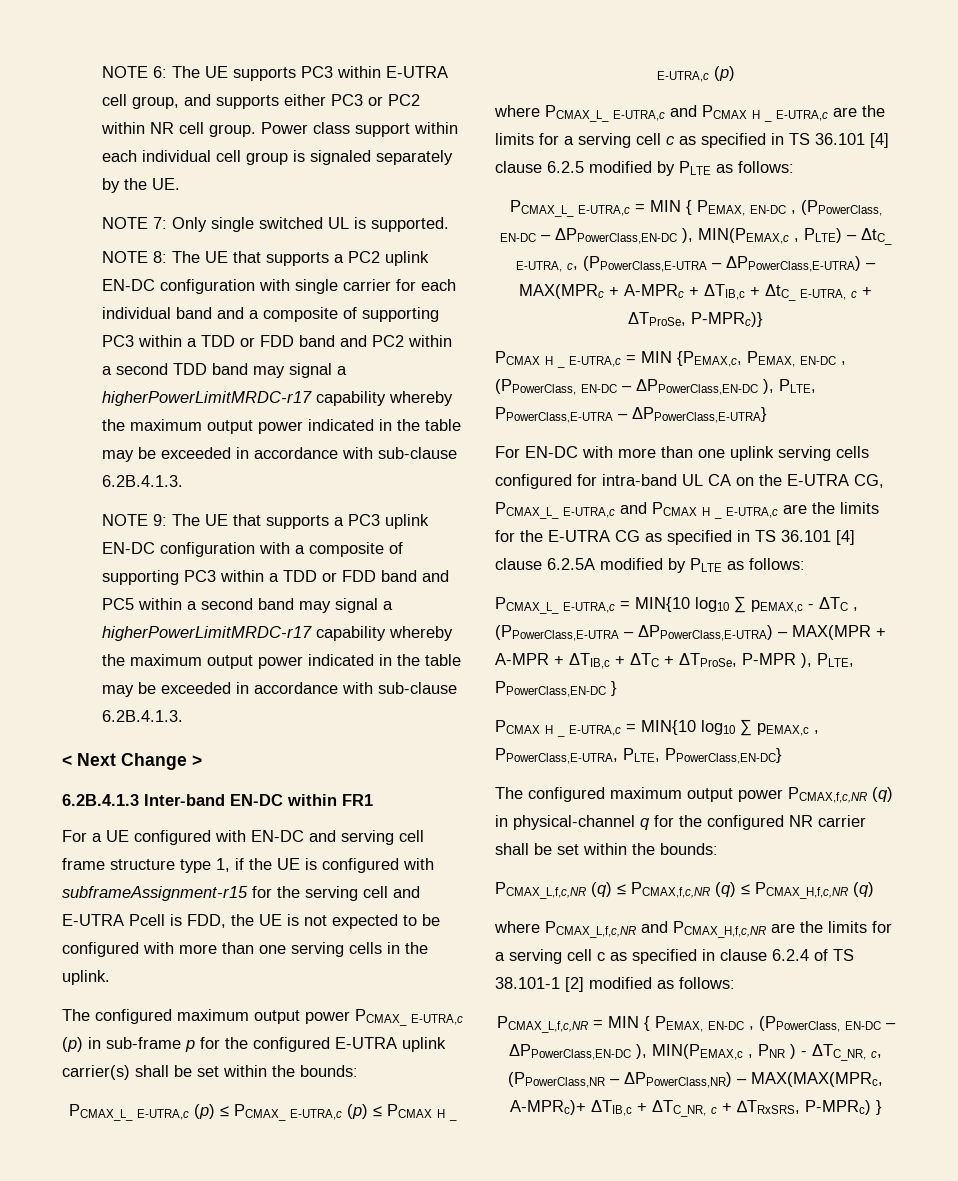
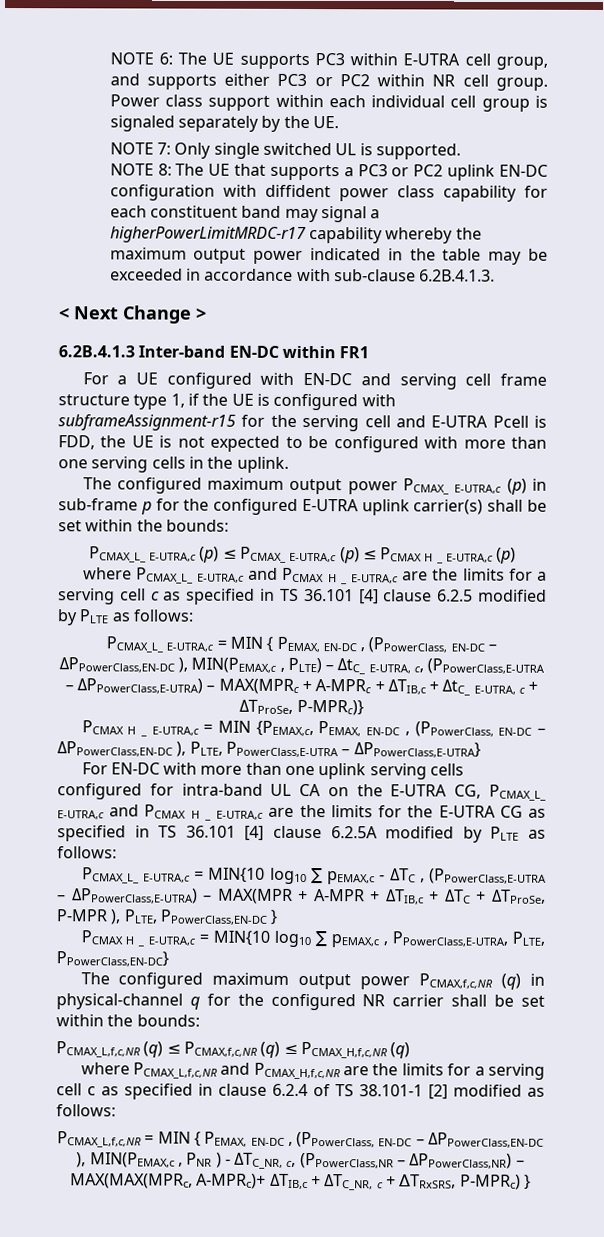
(345, 258) none -> [357,164,410,177] PC3 or
[295,279,457,294] [102,307,440,322] [102,335,453,347] [102,363,348,378] [102,391,454,406] [102,419,462,434] [102,447,458,462] [102,475,184,487] [102,514,430,529] [102,542,404,557] [102,570,450,585] [102,598,254,610] single carrier for each individual band and a composite of supporting PC3 within a TDD or FDD band and PC2 within a second TDD band may signal a higherPowerLimitMRDC-r17 capability whereby the maximum output power indicated in the table may be exceeded in accordance with sub-clause 6.2B.4.1.3. // NOTE 9: The UE that supports a PC3 uplink EN-DC configuration with a composite of supporting PC3 within a TDD or FDD band and PC5 within a second -> [264,184,549,202] [109,205,238,218] diffident power class capability for each constituent

